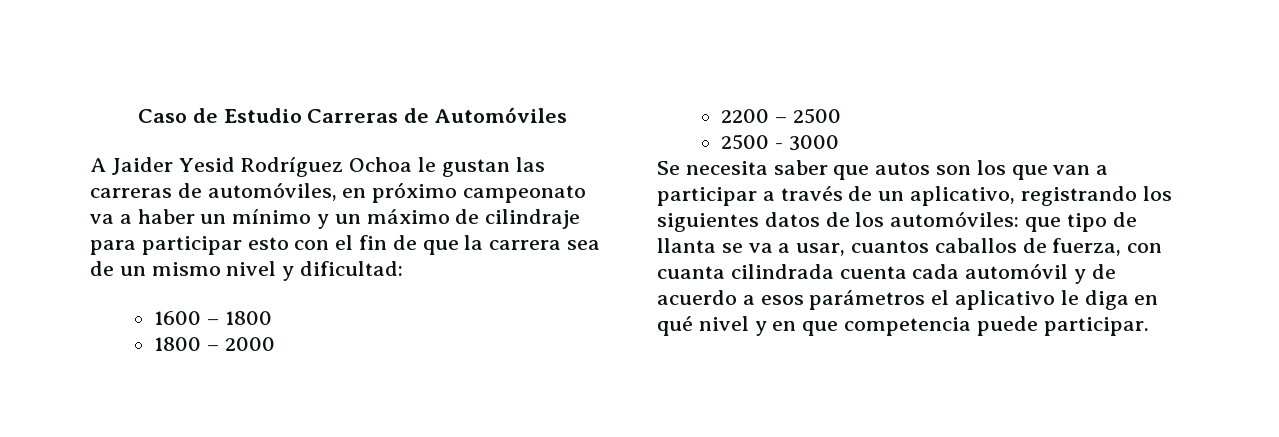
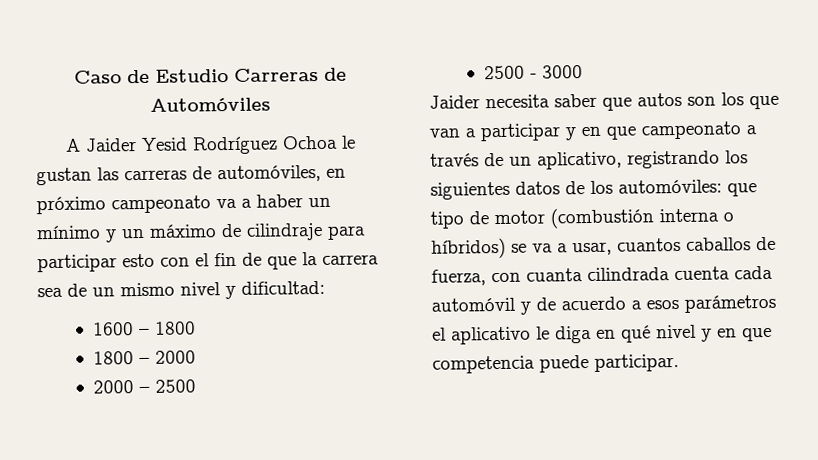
[721,109,770,123] 2200 -> [92,380,134,394] 2000
[657,161,680,175] Se -> [429,95,480,109] Jaider
(757, 196) none -> [565,121,741,141] y en que campeonato
[657,238,716,253] llanta -> [494,207,734,229] [431,237,506,259] motor (combustión interna o híbridos)

